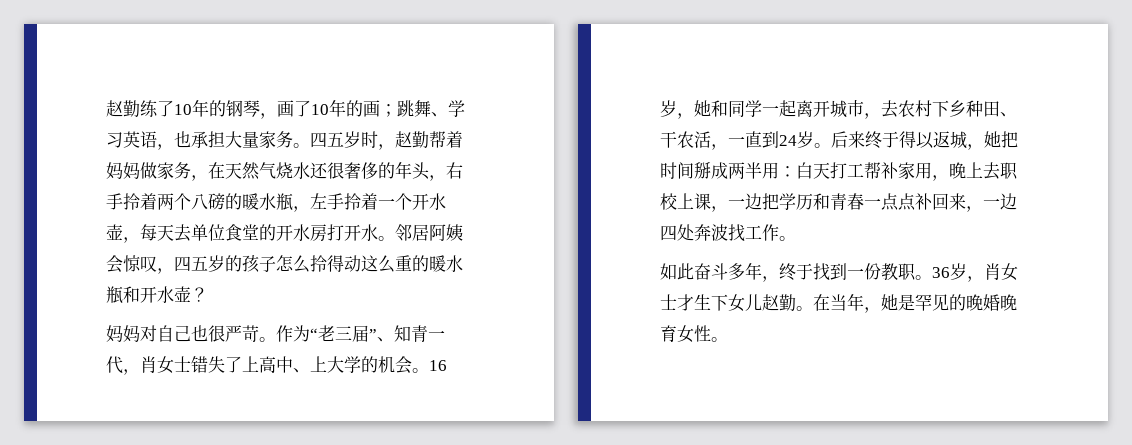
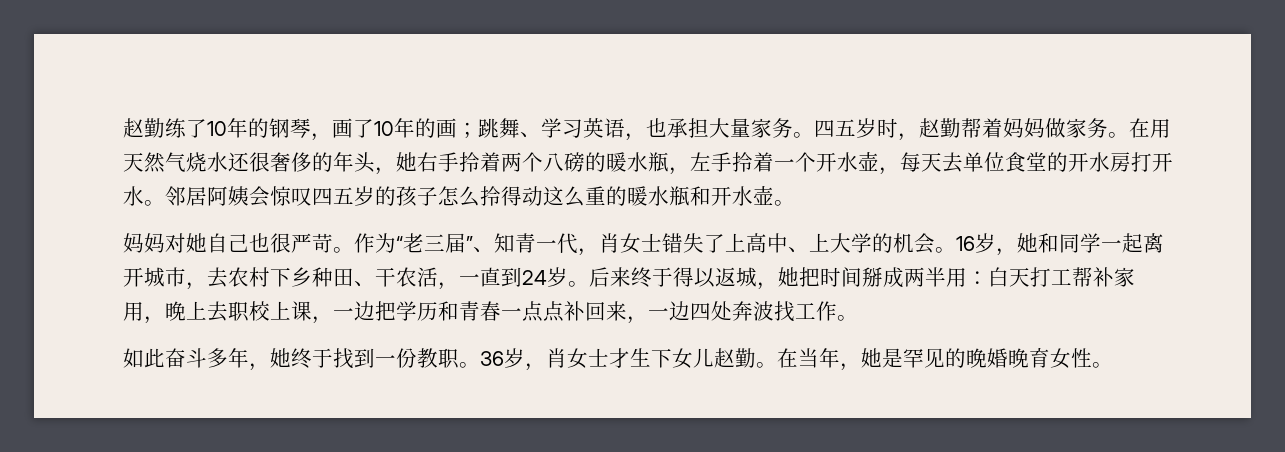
[191,162,225,181] ，在 -> [1108,118,1171,138] 。在用
(446, 178) none -> [396,152,417,172] 她
[157,268,174,274] ， -> (312, 197) none
[191,287,208,302] ？ -> [774,200,795,206] 。
(157, 333) none -> [186,233,207,253] 她
(779, 279) none -> [270,348,291,368] 她

